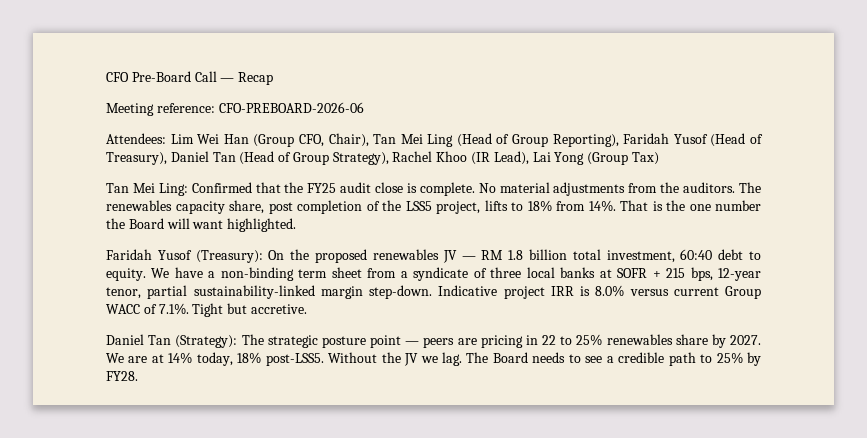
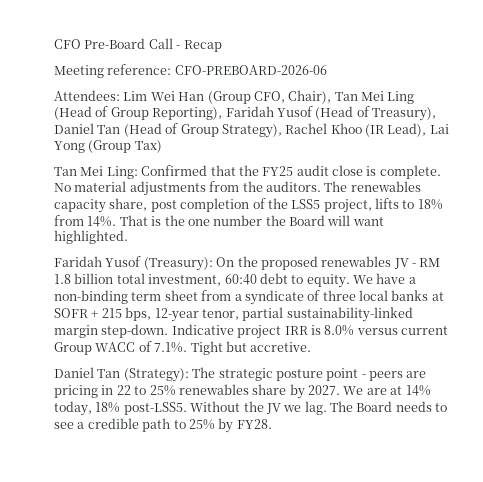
[220,78,235,82] — -> [176,45,181,49] -
[461,256,476,260] — -> [412,263,416,267] -
[405,341,420,345] — -> [361,374,366,378] -

